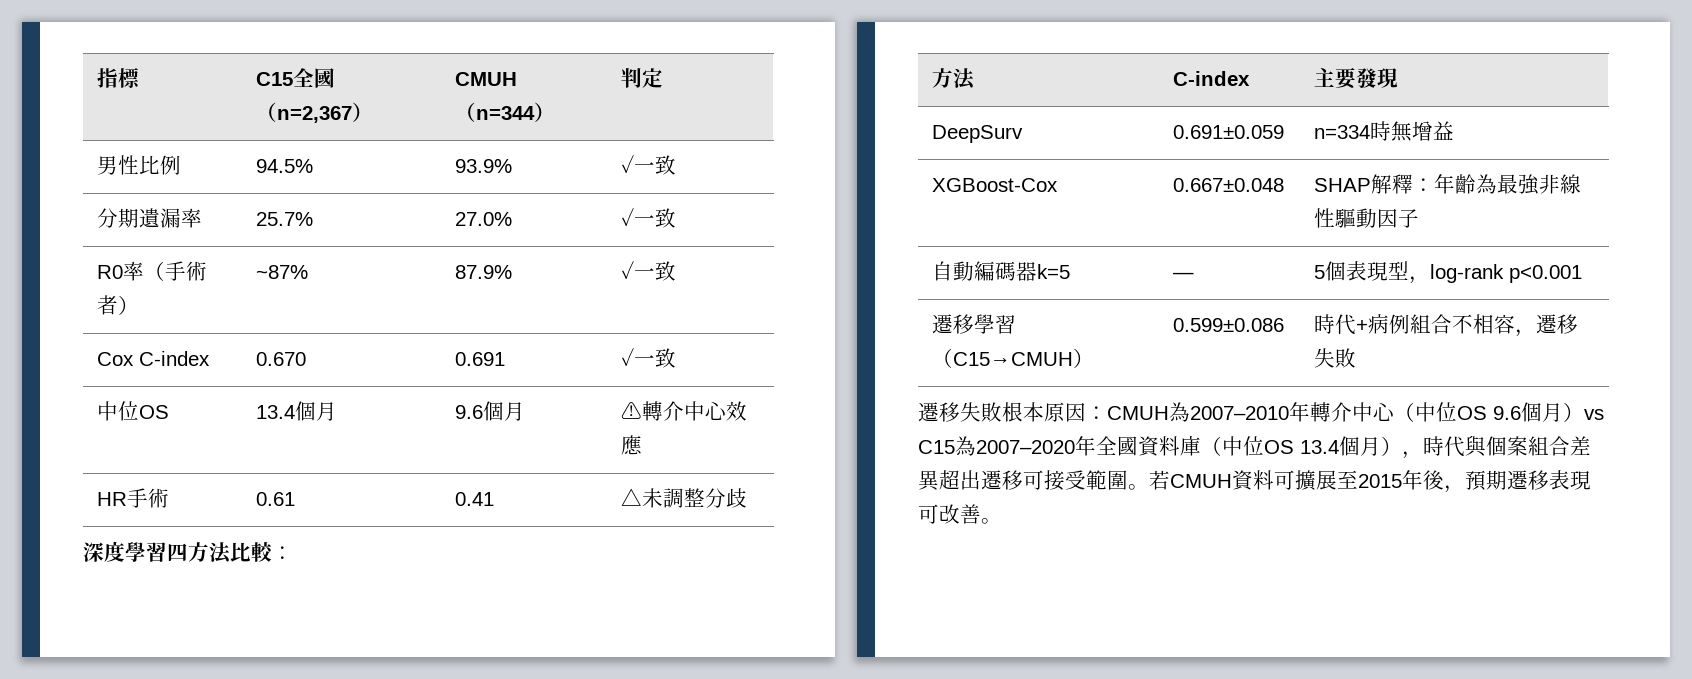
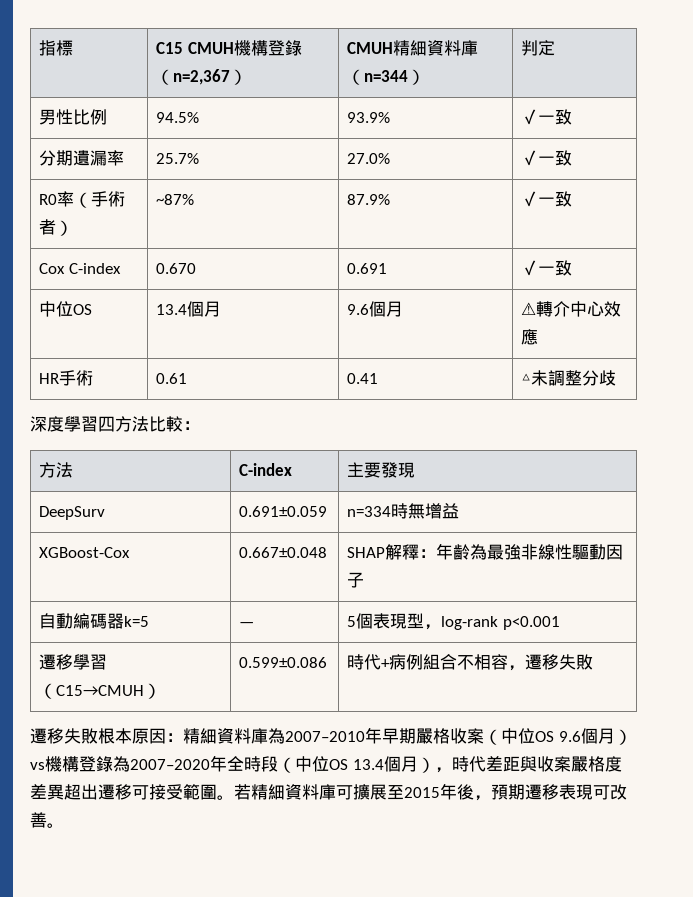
[293,68,336,88] 全國 -> [187,40,302,56] CMUH機構登錄
(518, 79) none -> [393,40,479,56] 精細資料庫
[1107,402,1395,422] CMUH為2007–2010年轉介中心 -> [183,727,484,744] 精細資料庫為2007–2010年早期嚴格收案
[918,440,955,454] C15 -> [45,756,113,772] 機構登錄
[1117,436,1201,457] 國資料庫 -> [244,756,278,772] 時段
[1465,435,1570,457] 與個案組合 -> [485,756,622,772] 差距與收案嚴格度
[1170,470,1274,491] CMUH資料 -> [251,784,336,800] 精細資料庫

